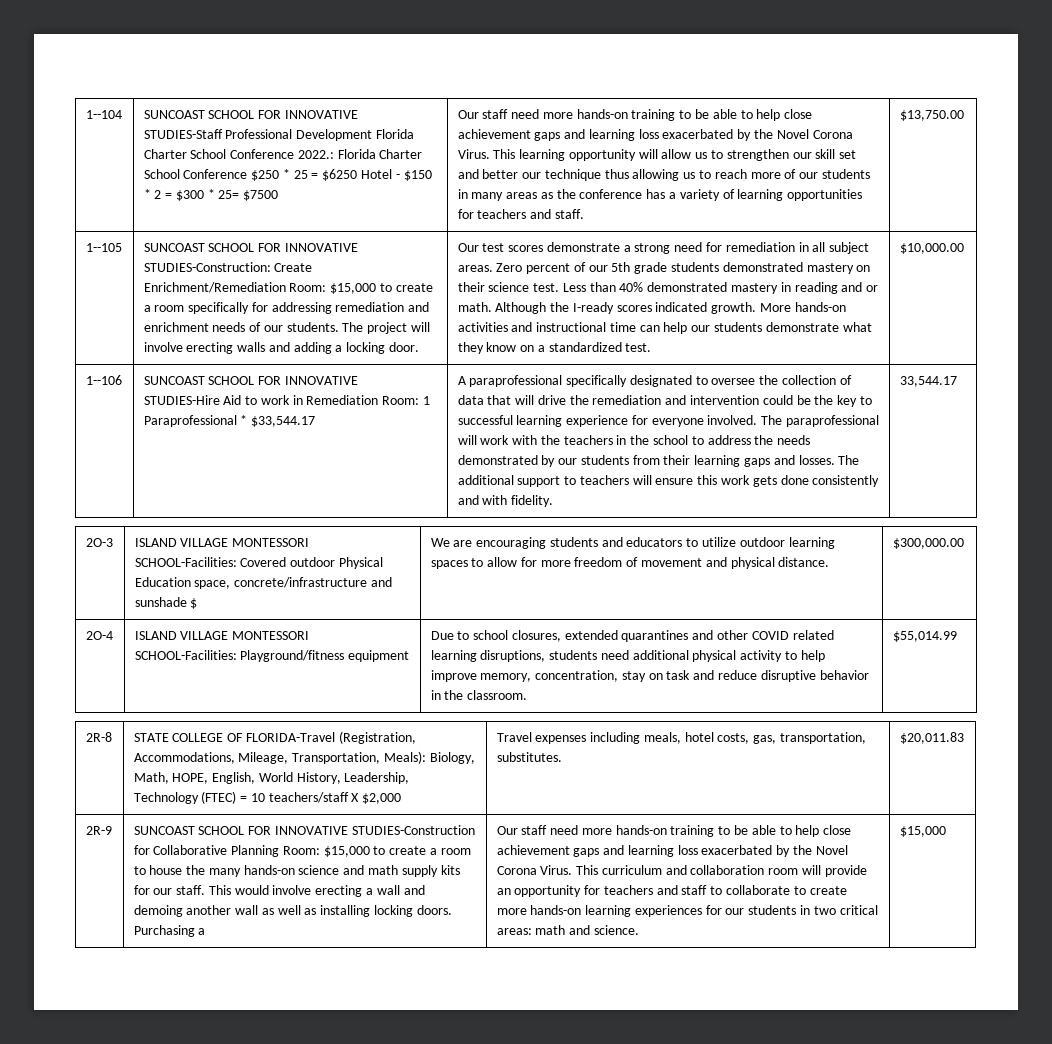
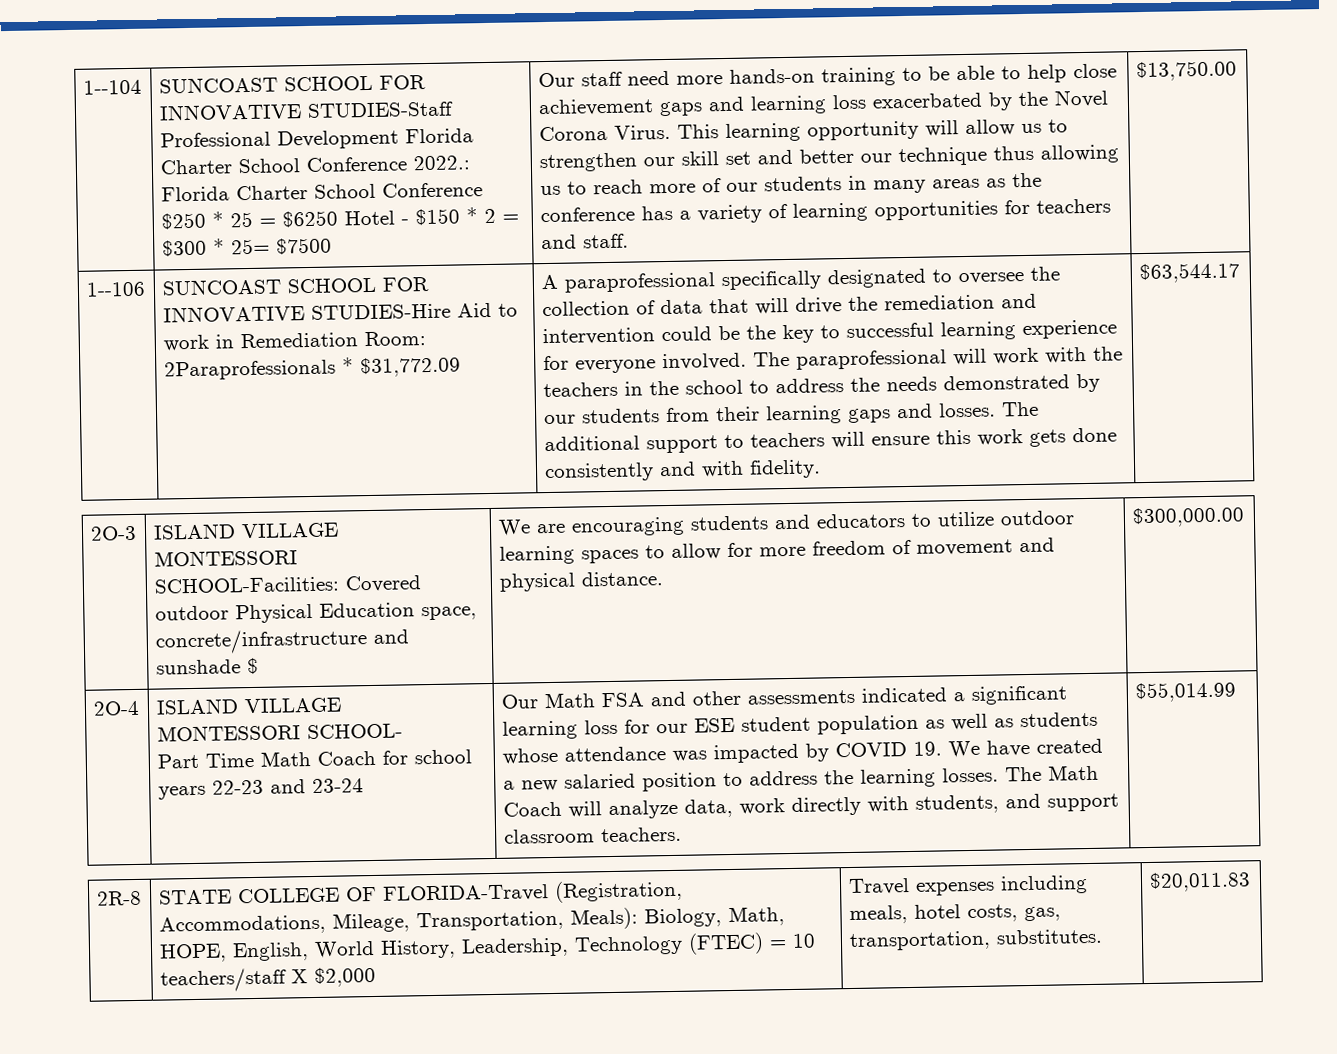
[85,243,122,252] [143,243,358,252] [143,262,313,272] [143,282,433,294] [143,302,430,314] [143,322,430,334] [143,342,419,354] [457,242,870,254] [457,262,871,274] [457,282,879,294] [457,302,846,314] [457,322,872,334] [457,342,652,354] [899,243,964,254] // 1--105 | SUNCOAST SCHOOL FOR INNOVATIVE STUDIES-Construction: Create Enrichment/Remediation Room: $15,000 to create a room specifically for addressing remediation and enrichment needs of our students. The project will involve erecting walls and adding a locking door. | Our test scores demonstrate a strong need for remediation in all subject areas. Zero percent of our 5th grade students demonstrated mastery on their science test. Less than 40% demonstrated mastery in reading and or math. Although the I-ready scores indicated growth. More hands-on activities and instructional time can help our students demonstrate what they know on a standardized test. | $10,000.00 -> (1237, 71) none
[422,396,430,405] [143,415,316,427] 1 Paraprofessional * $33,544.17 -> [163,356,461,381] 2Paraprofessionals * $31,772.09
[899,376,957,387] 33,544.17 -> [1138,262,1240,284] $63,544.17
[134,650,410,662] [430,630,834,642] [430,650,825,662] [430,670,869,682] [430,690,528,700] SCHOOL-Facilities: Playground/fitness equipment | Due to school closures, extended quarantines and other COVID related learning disruptions, students need additional physical activity to help improve memory, concentration, stay on task and reduce disruptive behavior in the classroom. -> [306,723,403,740] [156,749,472,769] [157,778,364,800] [500,685,1068,709] [501,711,1098,740] [501,738,1103,765] [502,764,1099,792] [502,793,1119,820] [503,826,682,844] SCHOOL- // Part Time Math Coach for school years 22-23 and 23-24 | Our Math FSA and other assessments indicated a significant learning loss for our ESE student population as well as students whose attendance was impacted by COVID 19. We have created a new salaried position to address the learning losses. The Math Coach will analyze data, work directly with students, and support classroom teachers.
[85,826,112,835] [133,825,475,835] [133,845,471,857] [133,865,460,877] [133,885,425,897] [133,905,452,917] [133,925,206,937] [496,825,852,837] [496,845,848,857] [496,865,867,877] [496,885,847,897] [496,905,878,917] [496,925,639,935] [899,826,946,837] // 2R-9 | SUNCOAST SCHOOL FOR INNOVATIVE STUDIES-Construction for Collaborative Planning Room: $15,000 to create a room to house the many hands-on science and math supply kits for our staff. This would involve erecting a wall and demoing another wall as well as installing locking doors. Purchasing a | Our staff need more hands-on training to be able to help close achievement gaps and learning loss exacerbated by the Novel Corona Virus. This curriculum and collaboration room will provide an opportunity for teachers and staff to collaborate to create more hands-on learning experiences for our students in two critical areas: math and science. | $15,000 -> (1251, 881) none

